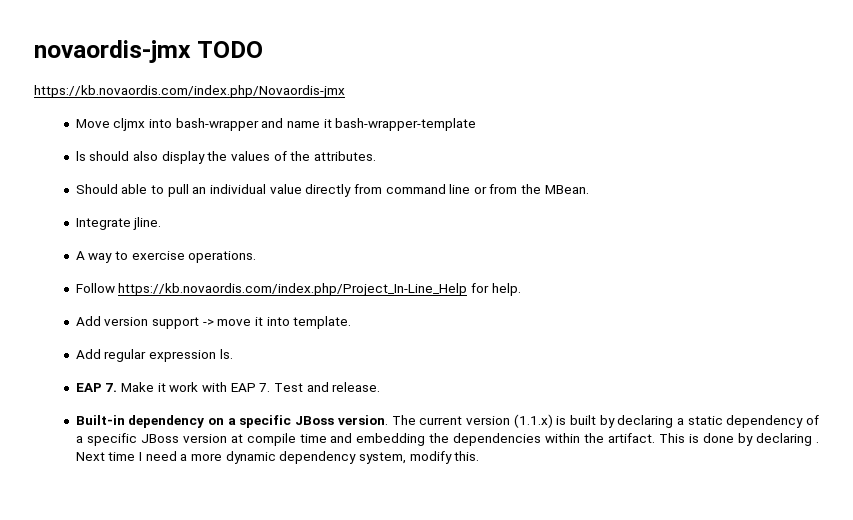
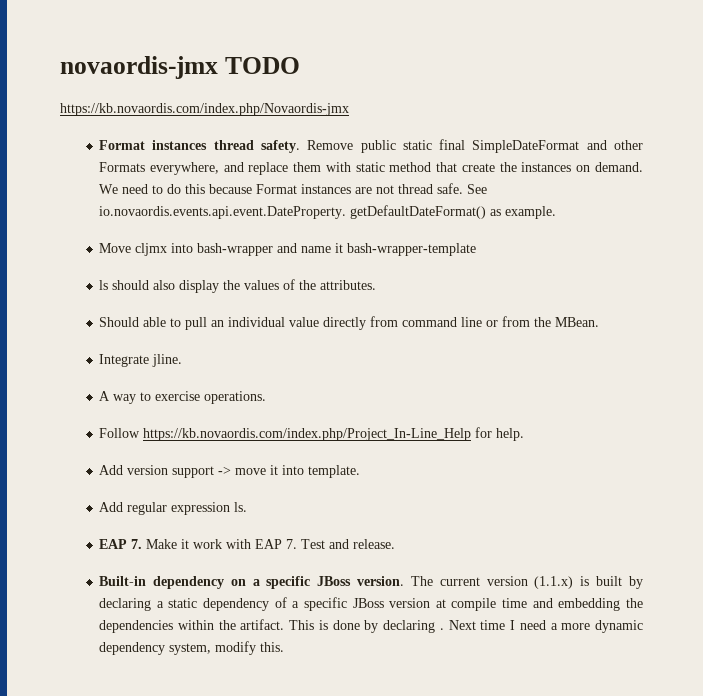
(345, 91) none -> [99,139,643,153] [99,162,644,175] [99,183,488,194] [99,205,557,219] // Format instances thread safety. Remove public static final SimpleDateFormat and other Formats everywhere, and replace them with static method that create the instances on demand. We need to do this because Format instances are not thread safe. See io.novaordis.events.api.event.DateProperty. getDefaultDateFormat() as example.

